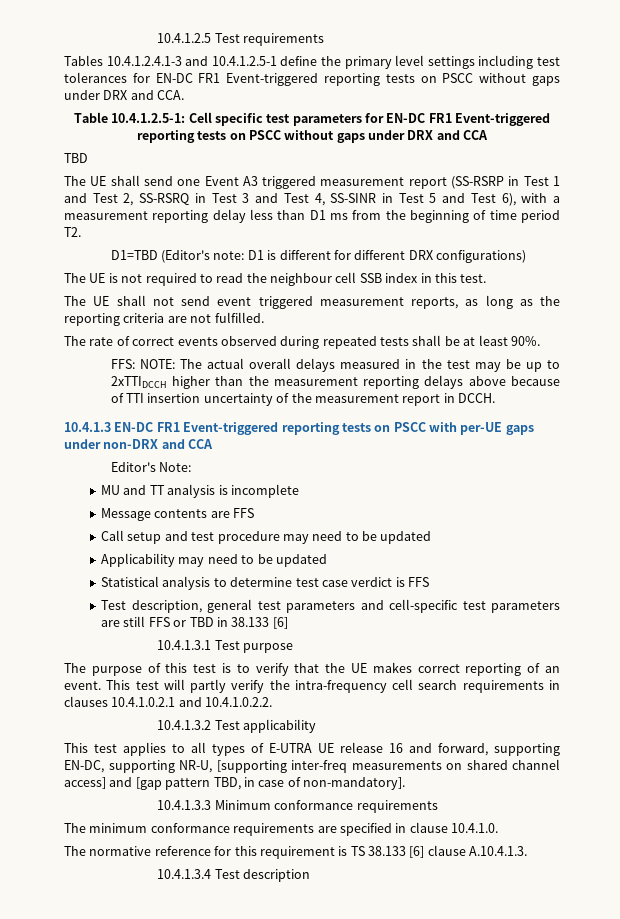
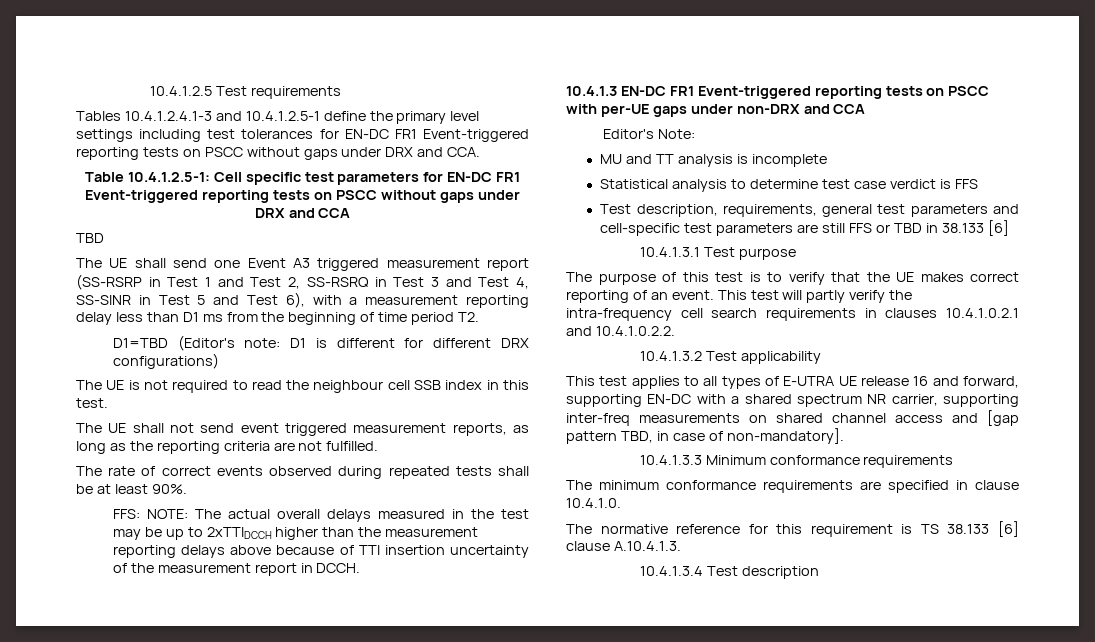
[101,508,255,521] [101,530,432,544] [101,553,327,567] // Message contents are FFS // Call setup and test procedure may need to be updated // Applicability may need to be updated -> (827, 160) none
(202, 606) none -> [722,204,817,217] requirements,
[64,760,287,773] EN-DC, supporting NR-U, [supporting -> [647,394,1019,407] EN-DC with a shared spectrum NR carrier, supporting
[64,777,106,789] access] -> [895,415,943,423] access

